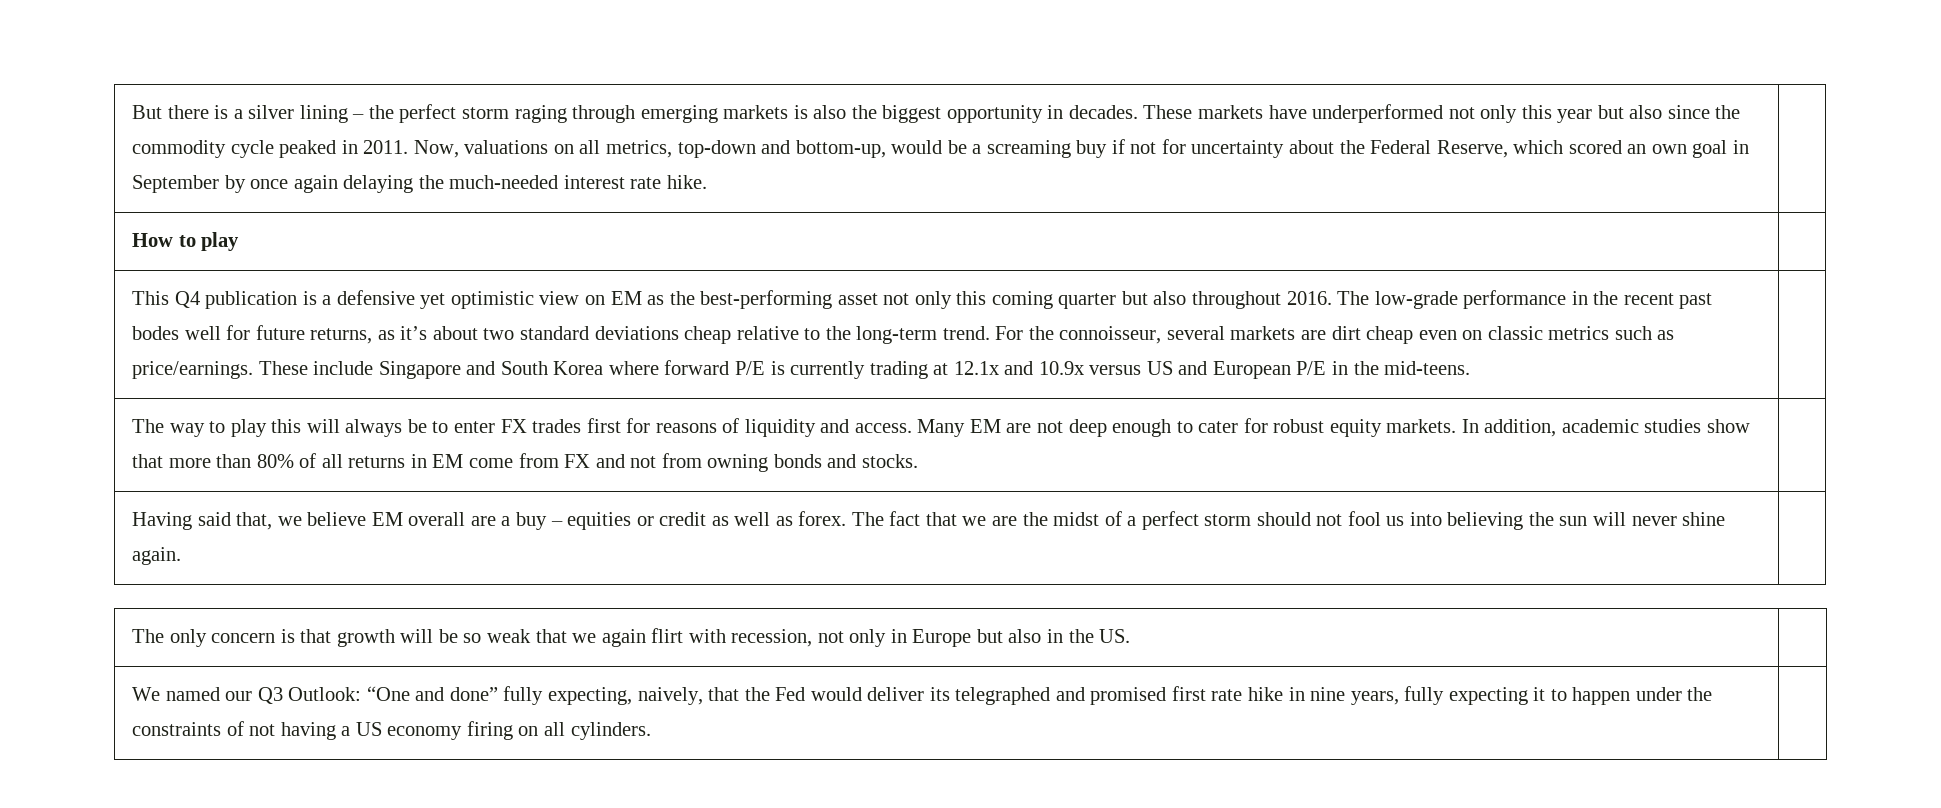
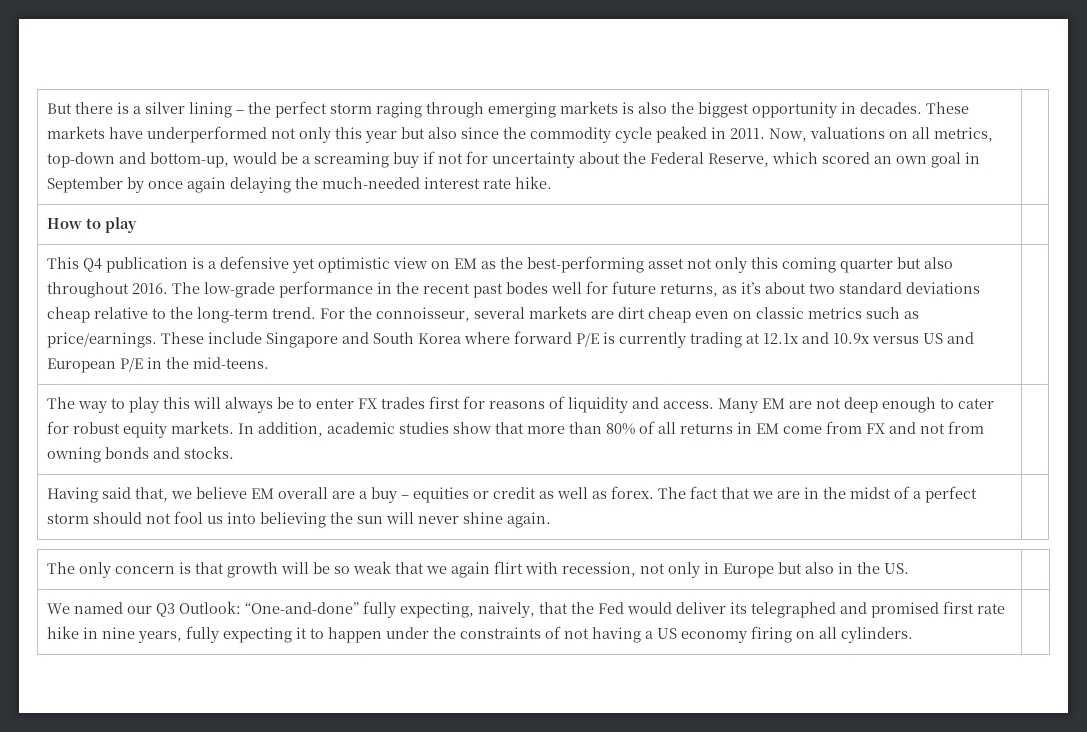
(1017, 521) none -> [804,487,820,499] in
[366,686,498,701] “One and done” -> [245,602,360,614] “One-and-done”

